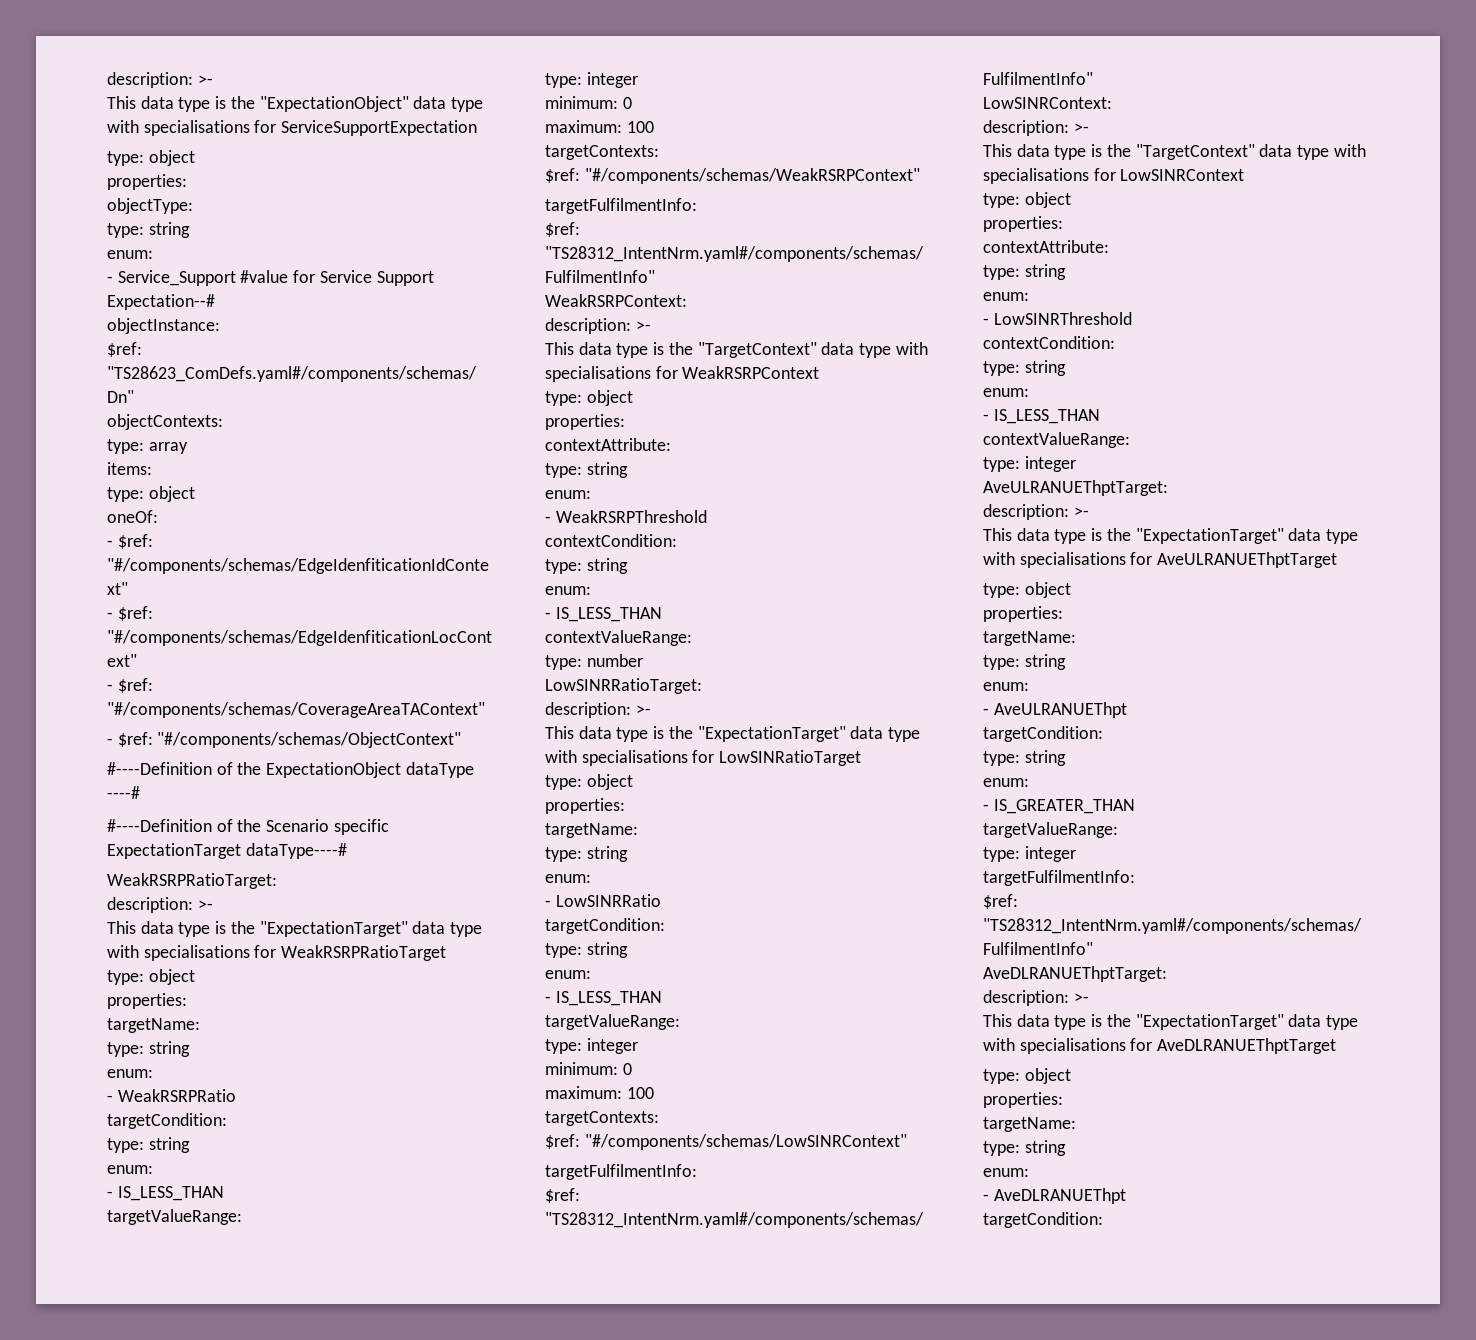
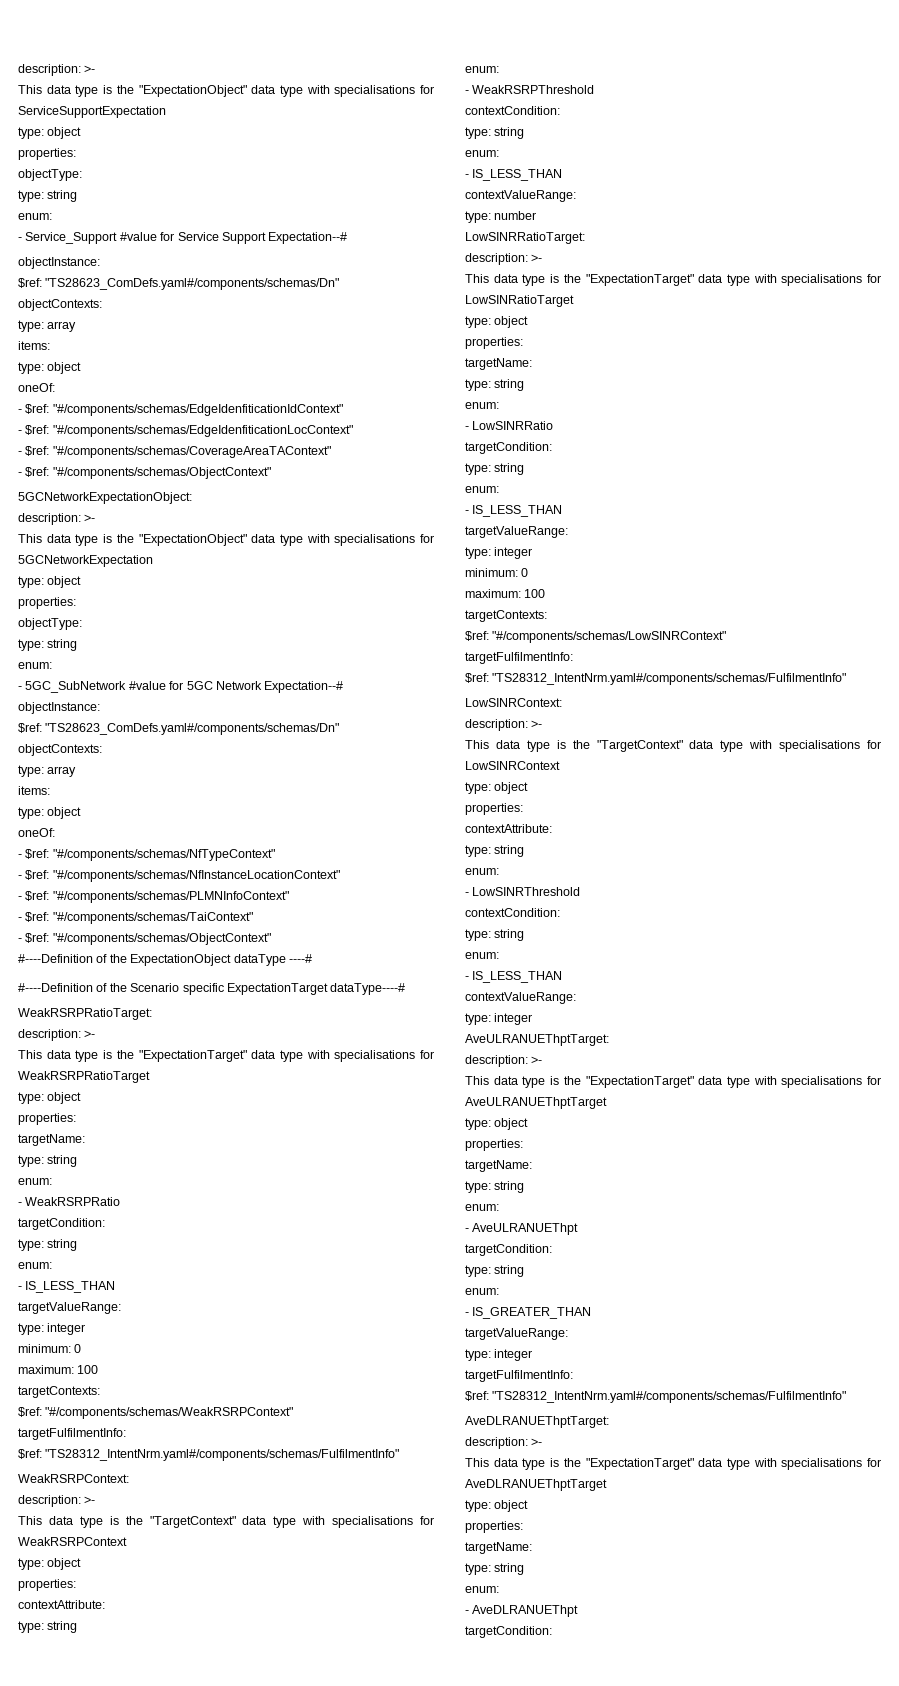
(462, 740) none -> [18,492,192,504] [18,513,96,525] [18,534,434,546] [18,555,153,567] [18,576,82,588] [18,597,76,609] [18,618,82,630] [18,639,78,651] [18,662,52,669] [18,681,344,693] [18,702,100,714] [18,723,340,735] [18,744,102,756] [18,765,77,777] [18,786,50,795] [18,807,82,819] [18,828,55,837] [18,849,275,861] [18,870,340,882] [18,891,289,903] [18,912,253,924] [18,933,271,945] // 5GCNetworkExpectationObject: // description: >- // This data type is the "ExpectationObject" data type with specialisations for 5GCNetworkExpectation // type: object // properties: // objectType: // type: string // enum: // - 5GC_SubNetwork #value for 5GC Network Expectation--# // objectInstance: // $ref: "TS28623_ComDefs.yaml#/components/schemas/Dn" // objectContexts: // type: array // items: // type: object // oneOf: // - $ref: "#/components/schemas/NfTypeContext" // - $ref: "#/components/schemas/NfInstanceLocationContext" // - $ref: "#/components/schemas/PLMNInfoContext" // - $ref: "#/components/schemas/TaiContext" // - $ref: "#/components/schemas/ObjectContext"

